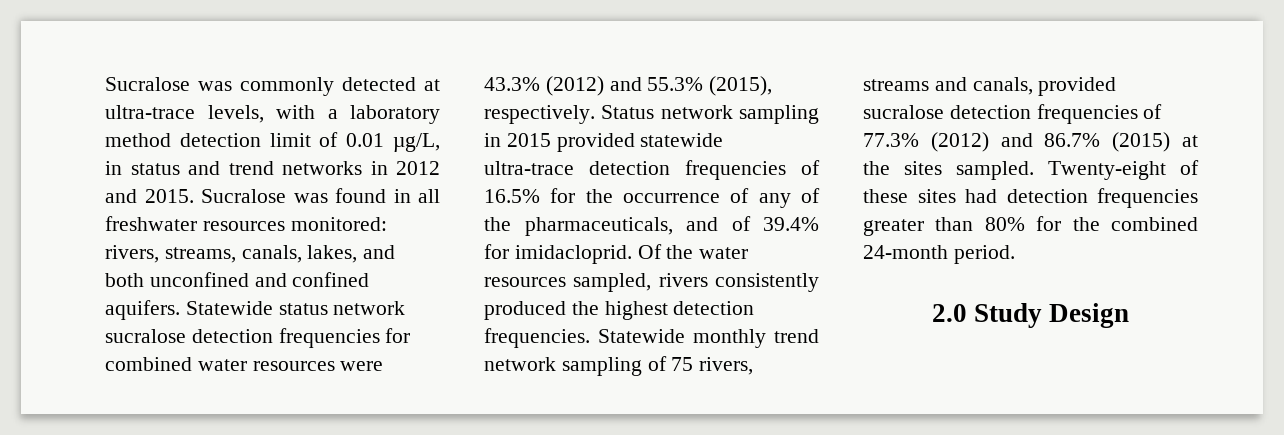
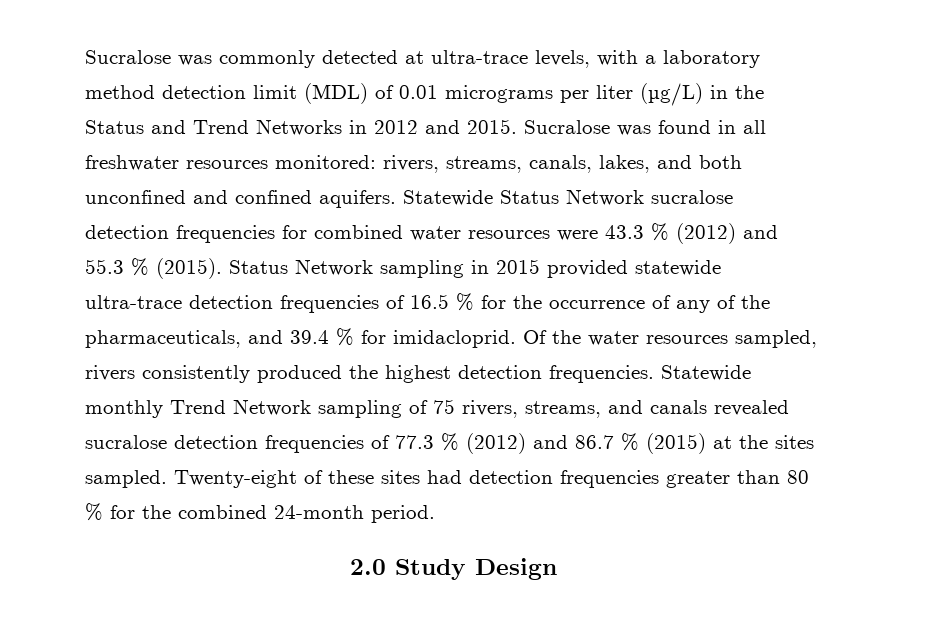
(311, 140) none -> [304,83,368,104] (MDL)
[393,133,441,152] [105,161,362,175] µg/L, in status and trend networks -> [445,83,764,106] [85,119,342,136] micrograms per liter (µg/L) in the Status and Trend Networks
[278,301,406,315] status network -> [500,189,644,206] Status Network
[484,76,773,96] [484,105,733,124] 43.3% (2012) and 55.3% (2015), respectively. Status network -> [605,223,778,244] [85,258,373,279] 43.3 % (2012) and 55.3 % (2015). Status Network
[484,189,540,203] 16.5% -> [410,293,474,311] 16.5 %
[731,216,819,231] of 39.4% -> [290,328,354,346] 39.4 %
[774,329,819,343] [484,357,556,371] trend network -> [170,399,311,416] Trend Network
[863,77,1117,96] [863,104,1163,124] [863,132,1101,152] streams and canals, provided sucralose detection frequencies of 77.3% (2012) and 86.7% -> [525,400,789,418] [85,433,639,454] streams, and canals revealed sucralose detection frequencies of 77.3 % (2012) and 86.7 %
[984,217,1025,231] 80% -> [787,470,809,484] [85,503,103,521] 80 %

